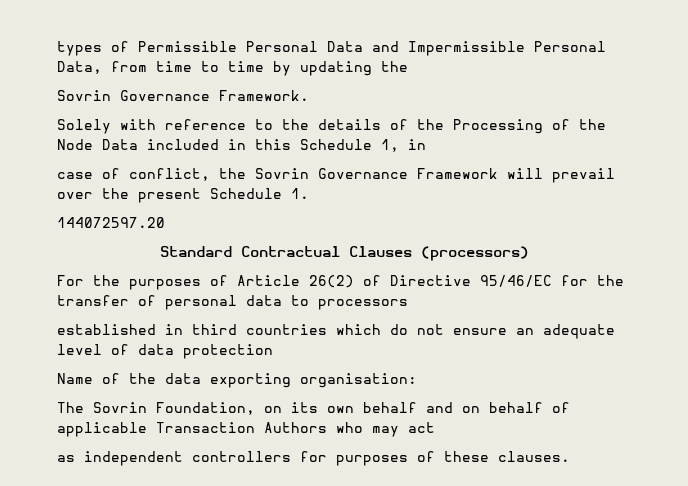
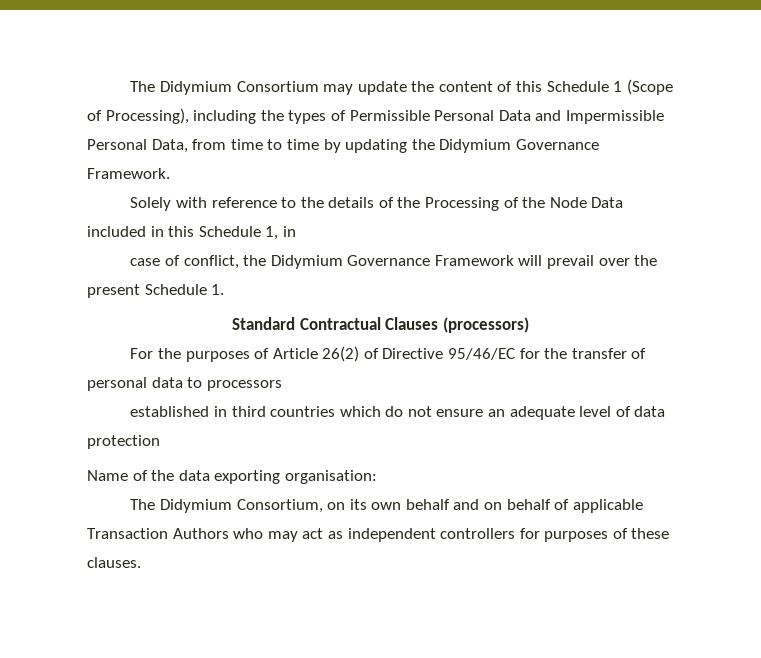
(57, 48) none -> [130,79,673,95] [87,108,284,124] The Didymium Consortium may update the content of this Schedule 1 (Scope of Processing), including the
[57,90,111,101] // Sovrin -> [439,139,512,153] Didymium
[255,168,309,179] Sovrin -> [270,255,343,269] Didymium
[57,217,165,228] // 144072597.20 -> (225, 289) none
[93,402,255,415] Sovrin Foundation, -> [159,499,323,513] Didymium Consortium,
(435, 427) // -> (324, 533) none

